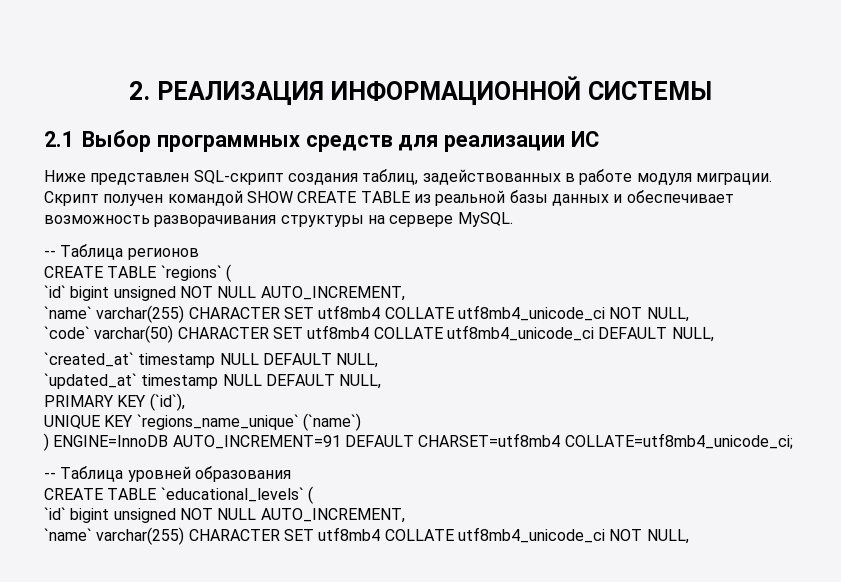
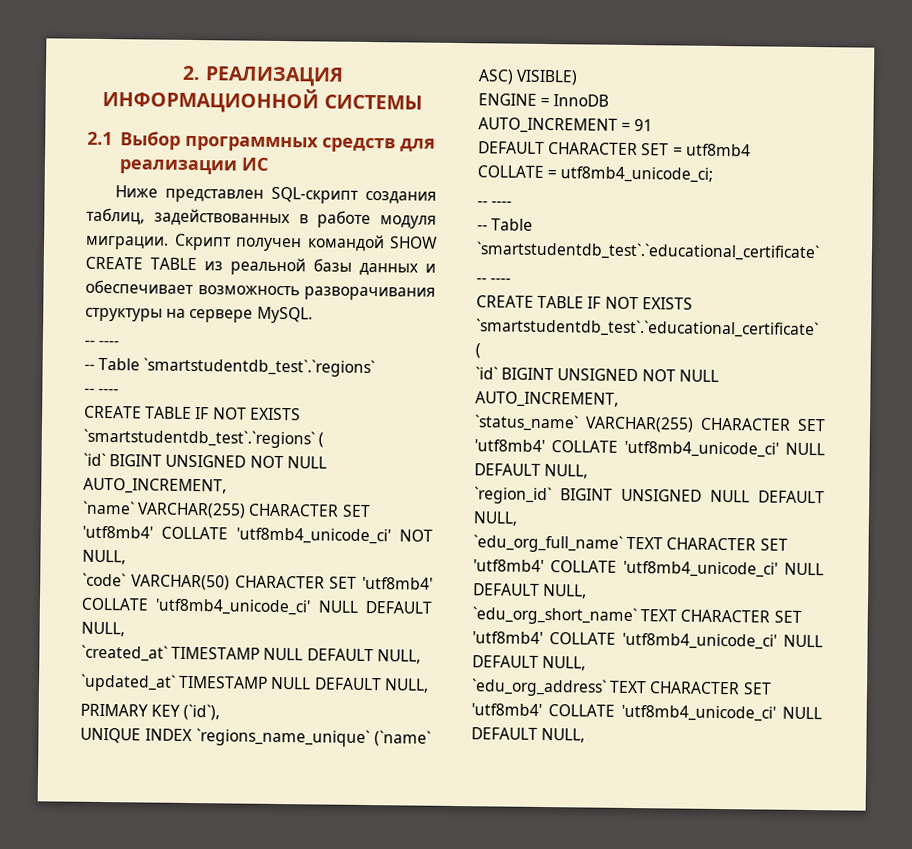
[60,244,199,260] [44,264,231,282] [44,285,405,301] [44,305,605,323] Таблица регионов // CREATE TABLE `regions` ( // `id` bigint unsigned NOT NULL AUTO_INCREMENT, // `name` varchar(255) CHARACTER SET utf8mb4 COLLATE utf8mb4_unicode_ci -> [98,340,120,347] [84,357,376,378] [84,388,120,395] [84,405,301,421] [83,428,325,449] [83,452,327,469] [83,477,227,495] [82,500,371,519] [82,525,391,545] ---- // -- Table `smartstudentdb_test`.`regions` // -- ---- // CREATE TABLE IF NOT EXISTS `smartstudentdb_test`.`regions` ( // `id` BIGINT UNSIGNED NOT NULL AUTO_INCREMENT, // `name` VARCHAR(255) CHARACTER SET 'utf8mb4' COLLATE 'utf8mb4_unicode_ci'
[94,325,594,343] varchar(50) CHARACTER SET utf8mb4 COLLATE utf8mb4_unicode_ci -> [130,574,433,591] [81,597,358,616] VARCHAR(50) CHARACTER SET 'utf8mb4' COLLATE 'utf8mb4_unicode_ci' NULL
[138,353,216,368] timestamp -> [171,646,261,660] TIMESTAMP
[141,374,219,389] timestamp -> [178,675,269,689] TIMESTAMP
[104,413,361,431] [44,433,793,451] [44,466,291,482] [44,486,313,504] [44,507,405,523] [44,527,643,545] KEY `regions_name_unique` (`name`) // ) ENGINE=InnoDB AUTO_INCREMENT=91 DEFAULT CHARSET=utf8mb4 COLLATE=utf8mb4_unicode_ci; // -- Таблица уровней образования // CREATE TABLE `educational_levels` ( // `id` bigint unsigned NOT NULL AUTO_INCREMENT, // `name` varchar(255) CHARACTER SET utf8mb4 COLLATE utf8mb4_unicode_ci NOT -> [145,728,431,748] [478,69,579,86] [478,93,610,107] [478,117,654,134] [478,141,751,157] [477,165,714,183] [477,201,513,207] [477,218,534,231] [476,241,820,262] [476,278,512,284] [476,295,693,310] [476,318,819,339] [475,343,481,359] [475,366,719,382] [475,391,619,408] [474,414,826,433] [474,439,825,458] [474,463,589,479] [474,486,825,505] [473,511,518,526] [473,534,788,553] [473,559,824,578] [473,583,588,599] [472,606,802,626] [472,631,823,650] [472,655,587,671] [471,678,772,697] [471,703,822,722] [471,727,538,740] INDEX `regions_name_unique` (`name` ASC) VISIBLE) // ENGINE = InnoDB // AUTO_INCREMENT = 91 // DEFAULT CHARACTER SET = utf8mb4 // COLLATE = utf8mb4_unicode_ci; // -- ---- // -- Table `smartstudentdb_test`.`educational_certificate` // -- ---- // CREATE TABLE IF NOT EXISTS `smartstudentdb_test`.`educational_certificate` ( // `id` BIGINT UNSIGNED NOT NULL AUTO_INCREMENT, // `status_name` VARCHAR(255) CHARACTER SET 'utf8mb4' COLLATE 'utf8mb4_unicode_ci' NULL DEFAULT NULL, // `region_id` BIGINT UNSIGNED NULL DEFAULT NULL, // `edu_org_full_name` TEXT CHARACTER SET 'utf8mb4' COLLATE 'utf8mb4_unicode_ci' NULL DEFAULT NULL, // `edu_org_short_name` TEXT CHARACTER SET 'utf8mb4' COLLATE 'utf8mb4_unicode_ci' NULL DEFAULT NULL, // `edu_org_address` TEXT CHARACTER SET 'utf8mb4' COLLATE 'utf8mb4_unicode_ci' NULL DEFAULT

